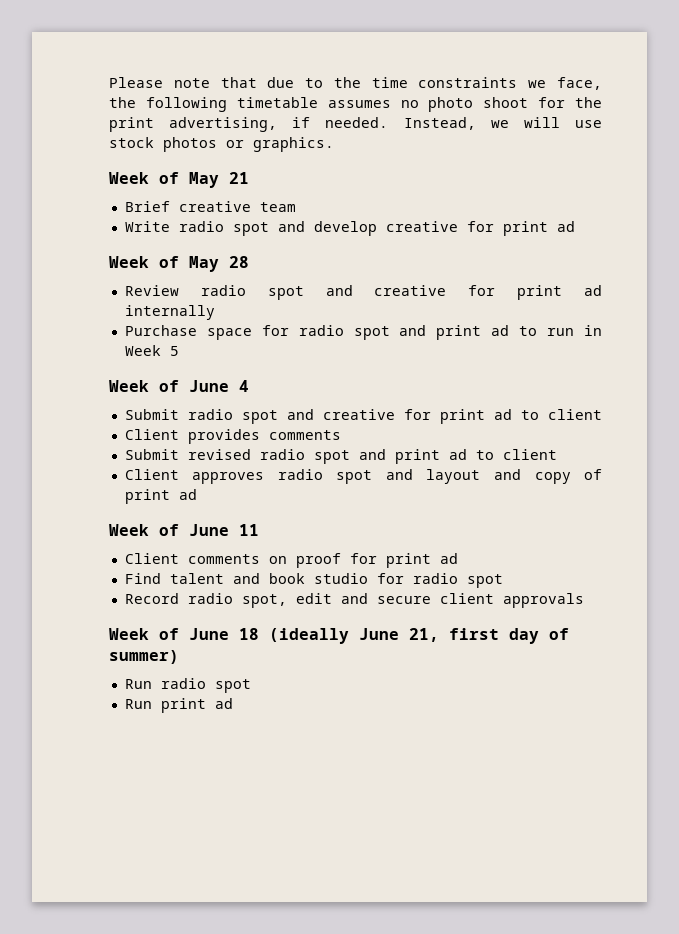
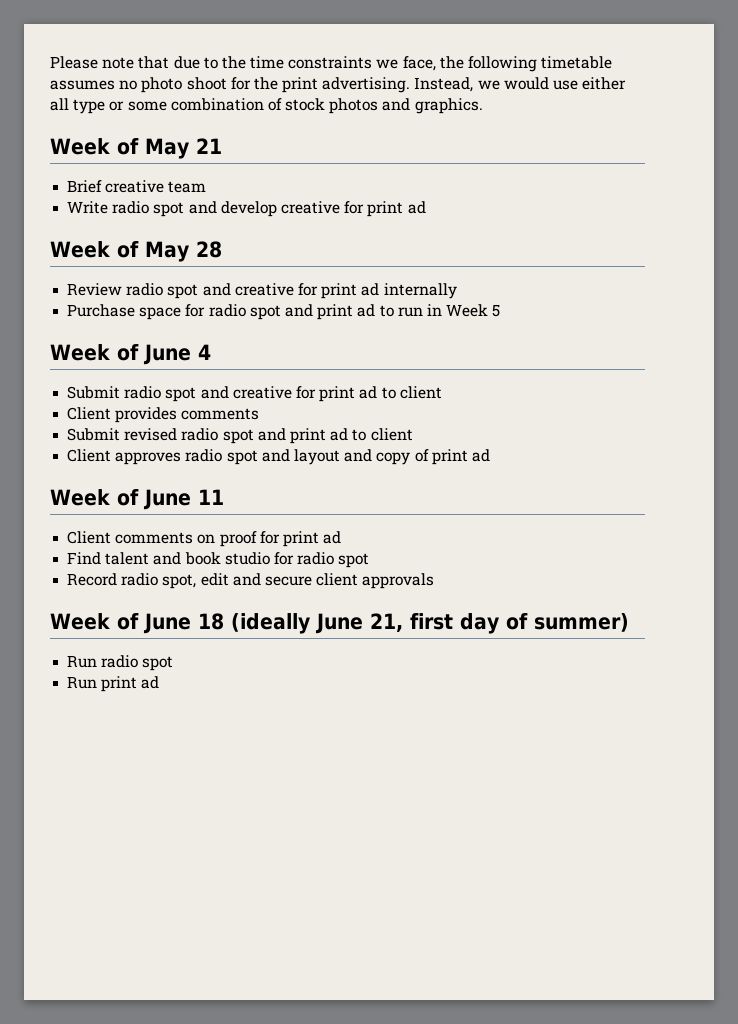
[169,117,603,132] advertising, if needed. Instead, we will use -> [322,77,627,93] [50,98,282,114] advertising. Instead, we would use either all type or some combination of
[226,140,244,148] or -> [382,98,411,111] and

